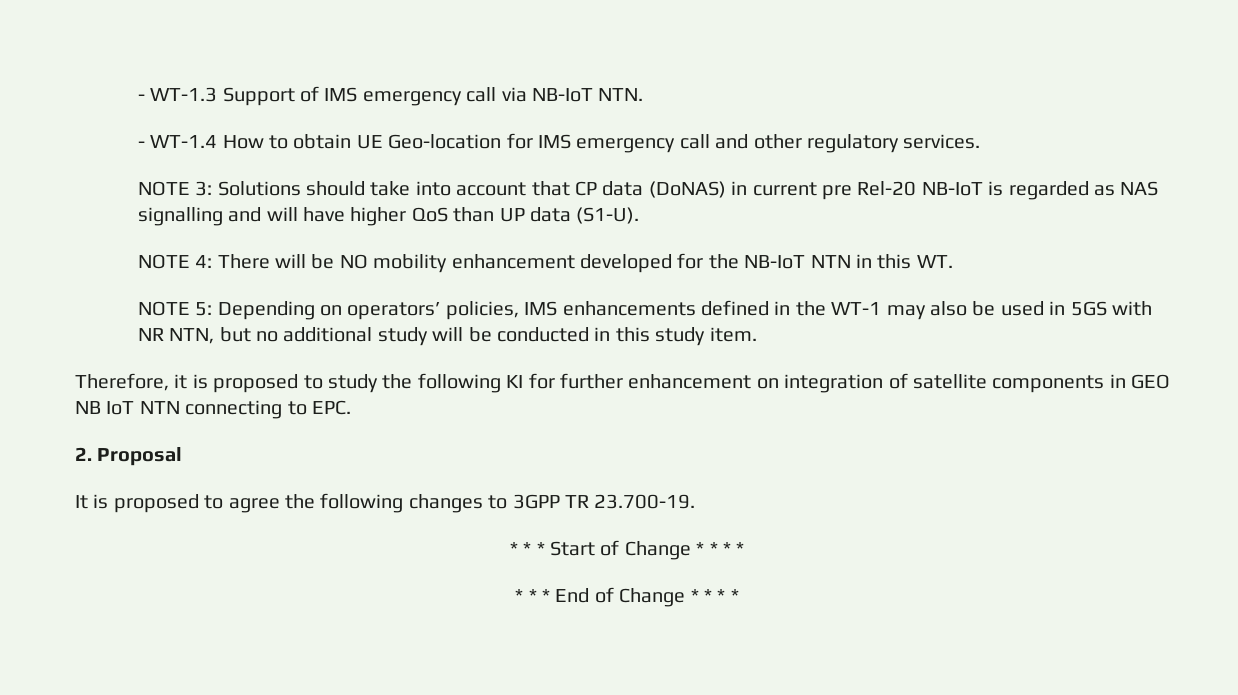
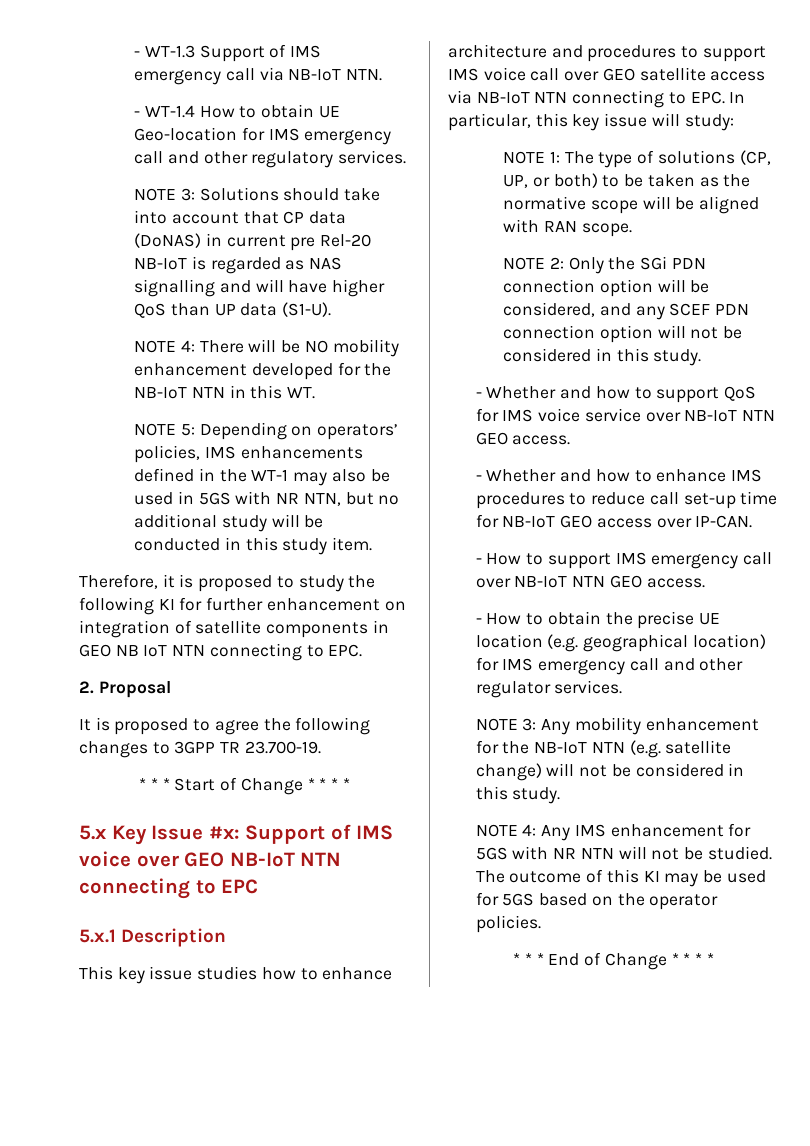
(745, 548) none -> [79,824,394,845] [79,851,342,867] [79,878,259,899] [79,928,227,947] [79,966,393,984] [448,44,766,62] [448,67,766,81] [448,90,746,108] [448,113,734,131] [503,150,771,168] [503,173,751,188] [503,196,760,214] [503,219,632,237] [503,256,706,274] [503,279,710,297] [503,302,750,320] [503,325,743,343] [503,348,702,366] [475,386,756,403] [475,408,775,422] [475,432,571,445] [475,469,762,482] [475,491,778,509] [475,514,753,528] [475,552,772,569] [475,575,705,588] [475,611,720,629] [475,634,766,652] [475,657,744,675] [475,680,623,698] [475,717,759,735] [475,740,732,758] [475,763,745,781] [475,786,561,804] [475,823,752,841] [475,846,772,860] [475,869,766,887] [475,892,719,910] [475,915,541,933] // 5.x Key Issue #x: Support of IMS voice over GEO NB-IoT NTN connecting to EPC // 5.x.1 Description // This key issue studies how to enhance architecture and procedures to support IMS voice call over GEO satellite access via NB-IoT NTN connecting to EPC. In particular, this key issue will study: // NOTE 1: The type of solutions (CP, UP, or both) to be taken as the normative scope will be aligned with RAN scope. // NOTE 2: Only the SGi PDN connection option will be considered, and any SCEF PDN connection option will not be considered in this study. // - Whether and how to support QoS for IMS voice service over NB-IoT NTN GEO access. // - Whether and how to enhance IMS procedures to reduce call set-up time for NB-IoT GEO access over IP-CAN. // - How to support IMS emergency call over NB-IoT NTN GEO access. // - How to obtain the precise UE location (e.g. geographical location) for IMS emergency call and other regulator services. // NOTE 3: Any mobility enhancement for the NB-IoT NTN (e.g. satellite change) will not be considered in this study. // NOTE 4: Any IMS enhancement for 5GS with NR NTN will not be studied. The outcome of this KI may be used for 5GS based on the operator policies.

